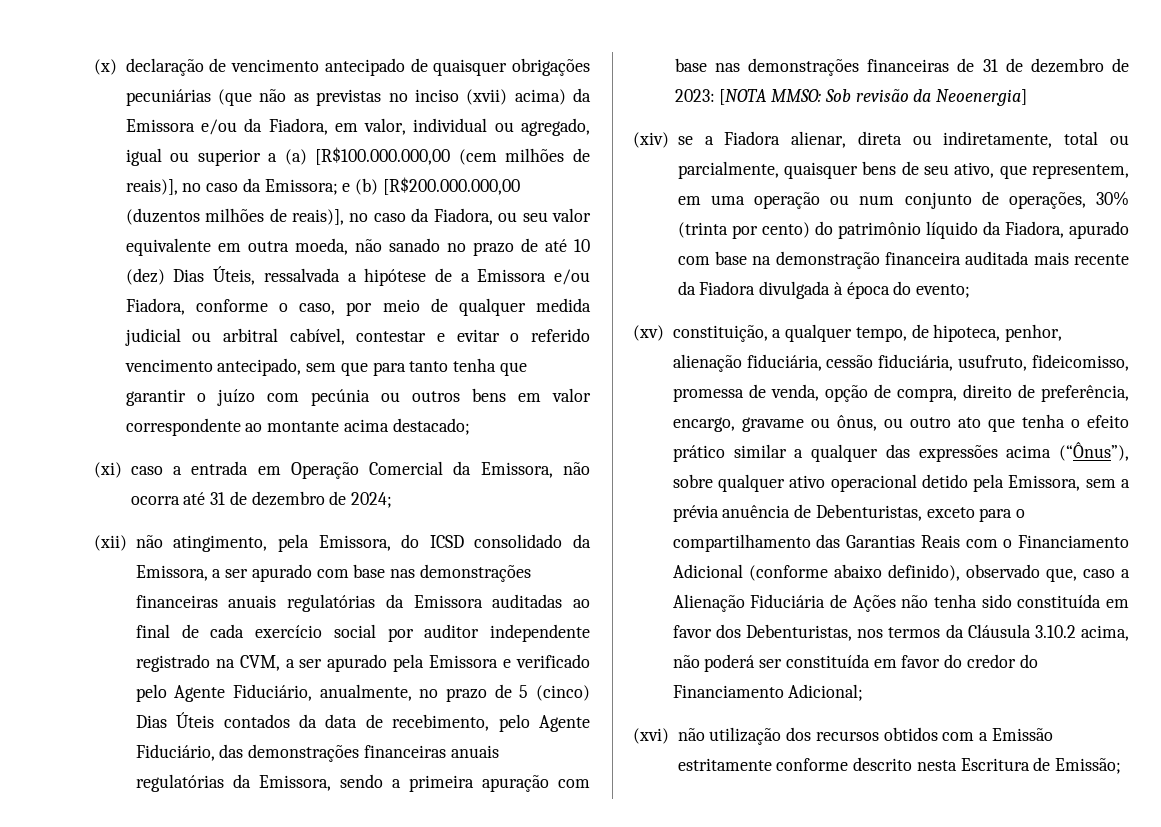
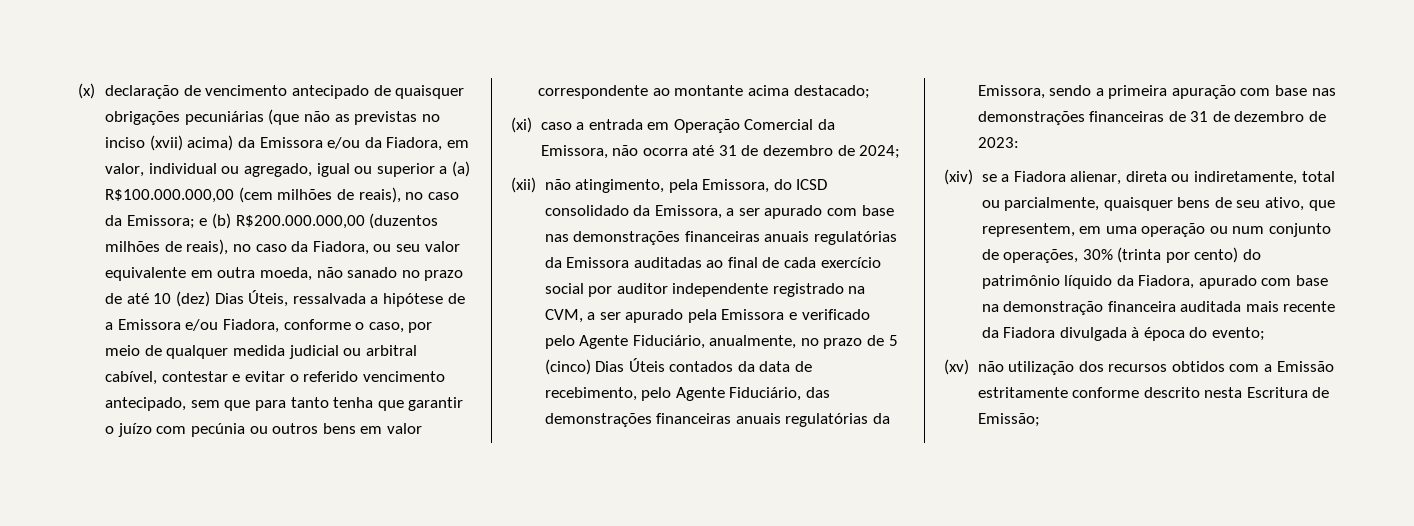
[315,147,451,165] [R$100.000.000,00 -> [105,189,235,203] R$100.000.000,00
[125,179,178,195] reais)], -> [358,187,401,203] reais),
[382,177,520,195] [R$200.000.000,00 -> [235,215,365,229] R$200.000.000,00
[292,209,345,225] reais)], -> [186,239,229,255] reais),
[719,88,1028,106] [NOTA MMSO: Sob revisão da Neoenergia] -> (1019, 142) none
[672,324,1063,342] [672,354,1129,372] [672,384,1129,402] [672,414,1129,432] [672,442,1129,462] [672,474,1130,492] [672,504,1026,522] [672,534,1129,552] [672,564,1130,582] [672,594,1129,612] [672,624,1129,641] [672,654,1038,672] [672,684,864,701] [633,728,669,744] constituição, a qualquer tempo, de hipoteca, penhor, alienação fiduciária, cessão fiduciária, usufruto, fideicomisso, promessa de venda, opção de compra, direito de preferência, encargo, gravame ou ônus, ou outro ato que tenha o efeito prático similar a qualquer das expressões acima (“Ônus”), sobre qualquer ativo operacional detido pela Emissora, sem a prévia anuência de Debenturistas, exceto para o compartilhamento das Garantias Reais com o Financiamento Adicional (conforme abaixo definido), observado que, caso a Alienação Fiduciária de Ações não tenha sido constituída em favor dos Debenturistas, nos termos da Cláusula 3.10.2 acima, não poderá ser constituída em favor do credor do Financiamento Adicional; // (xvi) -> (969, 367) none

